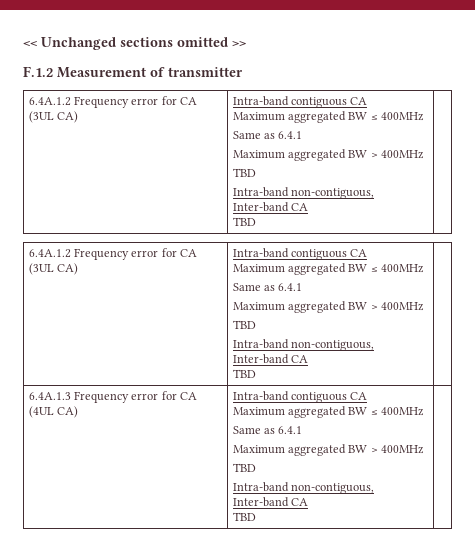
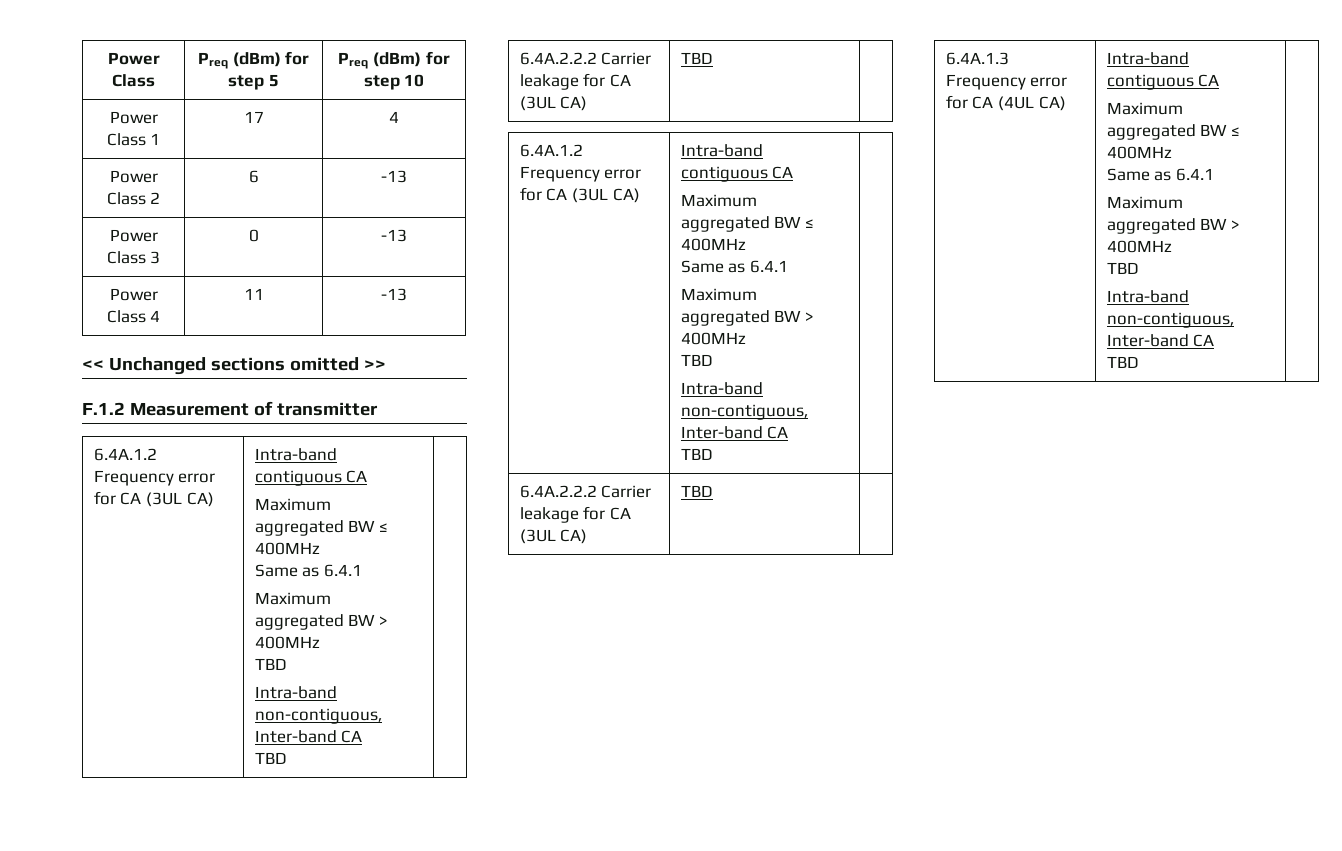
(23, 43) none -> [107,52,160,65] [112,74,155,87] [197,51,310,69] [228,74,279,90] [338,51,450,69] [363,74,425,90] [109,111,158,124] [106,133,161,146] [243,111,264,123] [389,111,399,123] [109,170,158,183] [106,192,161,205] [248,170,259,183] [381,170,407,183] [109,229,158,242] [106,251,161,264] [248,229,259,242] [381,229,407,242] [109,288,158,301] [106,310,161,323] [243,288,264,300] [381,288,407,301] Power Class | Preq (dBm) for step 5 | Preq (dBm) for step 10 // Power Class 1 | 17 | 4 // Power Class 2 | 6 | -13 // Power Class 3 | 0 | -13 // Power Class 4 | 11 | -13 //
(256, 221) none -> [519,52,652,65] [519,73,631,90] [519,96,588,111] [680,52,713,64] // 6.4A.2.2.2 Carrier leakage for CA (3UL CA) | TBD |
(256, 373) none -> [519,485,652,498] [519,506,631,523] [519,529,588,544] [680,485,713,497] // 6.4A.2.2.2 Carrier leakage for CA (3UL CA) | TBD |

